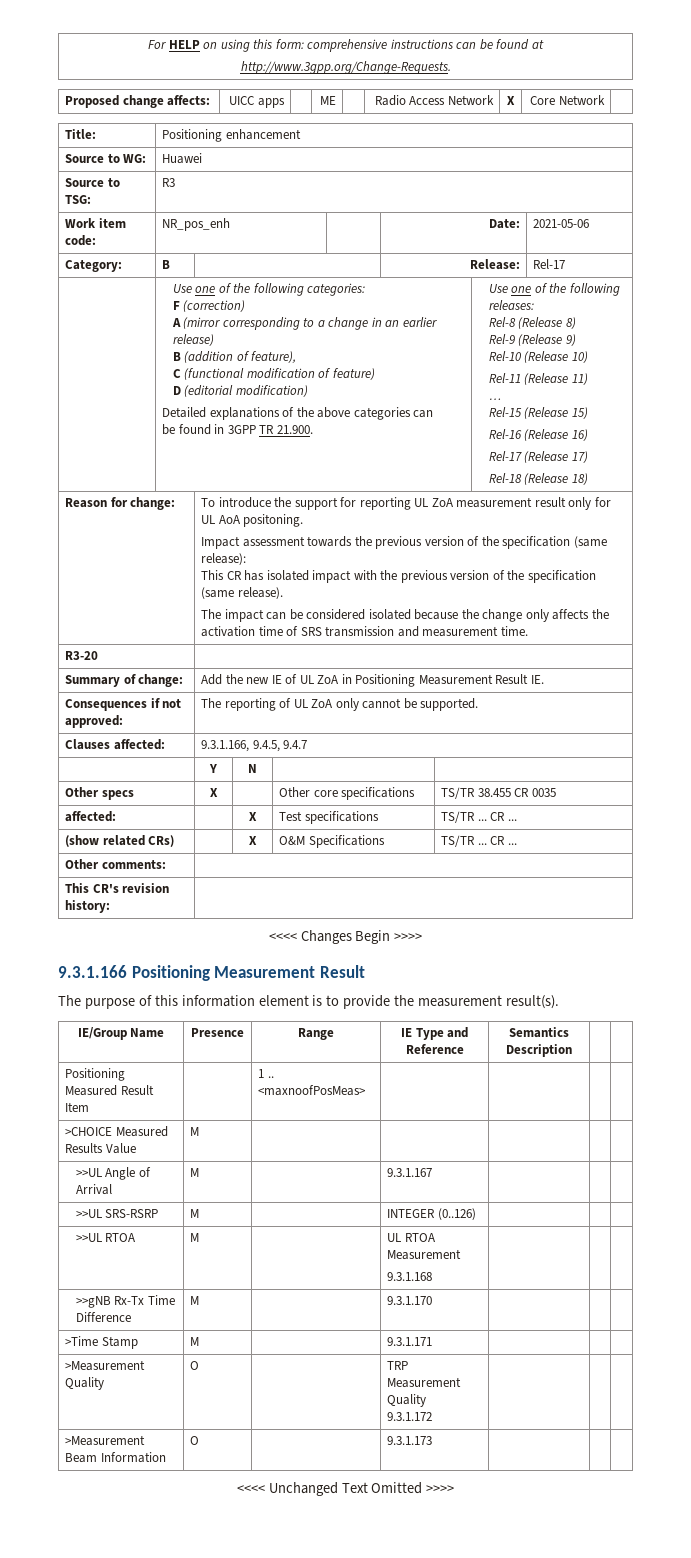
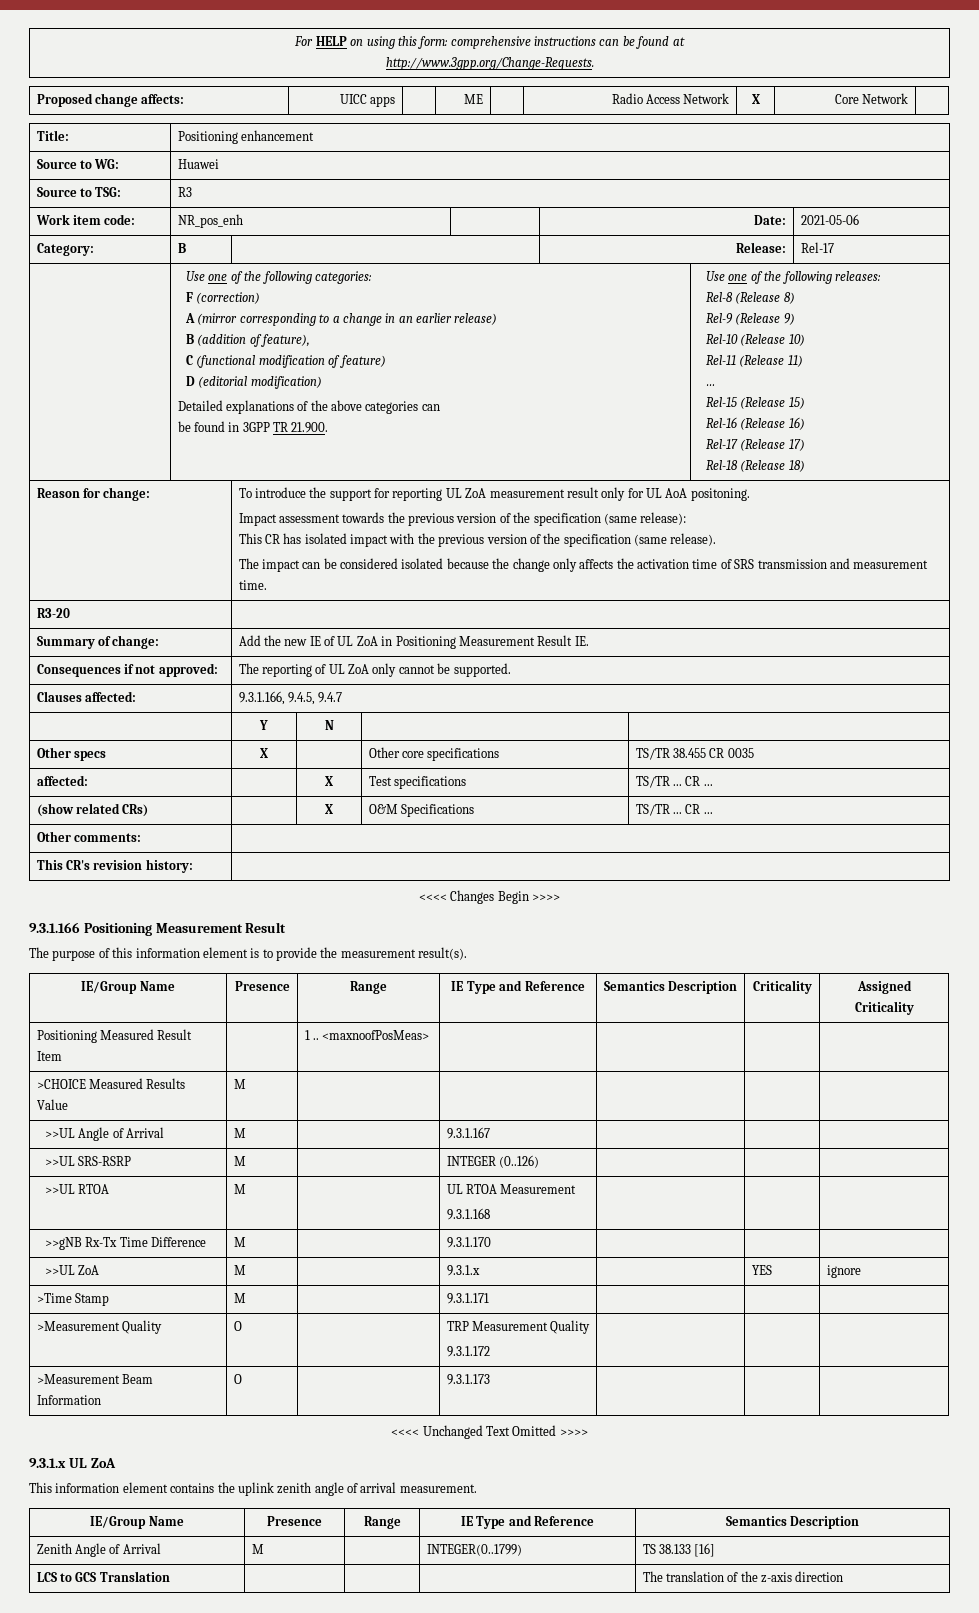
(572, 1050) | -> [752,980,812,994] [856,980,912,994] [854,1001,914,1015] Criticality | Assigned Criticality
(433, 1300) none -> [45,1265,100,1275] [233,1265,246,1275] [446,1265,480,1276] [751,1265,772,1275] [826,1265,861,1278] // >>UL ZoA | M | | 9.3.1.x | | YES | ignore
(455, 1489) none -> [29,1458,116,1468] [29,1482,477,1496] [90,1516,184,1529] [267,1516,322,1526] [363,1516,401,1529] [460,1515,595,1529] [725,1516,860,1529] [36,1543,161,1557] [251,1544,264,1554] [426,1544,522,1556] [642,1543,716,1557] [36,1571,170,1582] [642,1571,844,1583] // 9.3.1.x UL ZoA // This information element contains the uplink zenith angle of arrival measurement. // IE/Group Name | Presence | Range | IE Type and Reference | Semantics Description // Zenith Angle of Arrival | M | | INTEGER(0..1799) | TS 38.133 [16] // LCS to GCS Translation | | | | The translation of the z-axis direction

